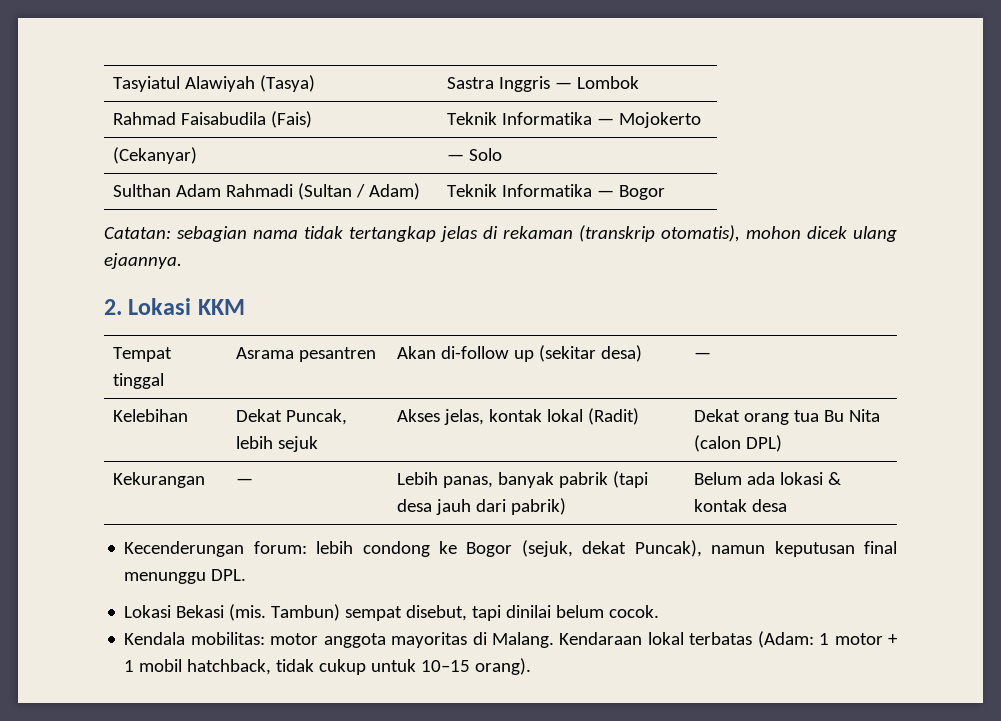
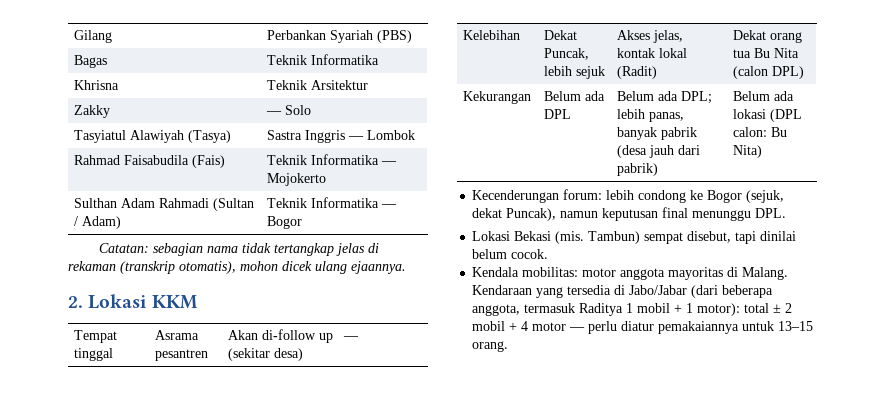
(113, 84) none -> [73,30,112,43] [266,30,412,43] [73,55,107,68] [266,54,379,65] [73,80,119,90] [266,80,368,90] [73,105,110,118] [265,105,311,115] Gilang | Perbankan Syariah (PBS) // Bagas | Teknik Informatika // Khrisna | Teknik Arsitektur // Zakky | — Solo //
[113,147,198,164] [447,148,503,161] // (Cekanyar) | — Solo -> (326, 179) none
[236,478,254,485] [397,472,439,485] — | Lebih -> [543,91,605,101] [543,109,571,119] [616,91,712,104] [616,109,645,119] Belum ada DPL | Belum ada DPL; lebih
[613,471,649,488] [397,499,433,512] (tapi desa -> [616,145,647,158] (desa
[828,472,842,485] [694,499,788,512] & kontak desa -> [769,109,802,122] [732,127,787,137] [732,145,762,158] (DPL calon: Bu Nita)
[647,631,899,648] [124,658,532,675] lokal terbatas (Adam: 1 motor + 1 mobil hatchback, tidak cukup untuk 10–15 orang). -> [536,285,774,298] [472,303,793,316] [472,321,814,334] [472,341,509,352] yang tersedia di Jabo/Jabar (dari beberapa anggota, termasuk Raditya 1 mobil + 1 motor): total ± 2 mobil + 4 motor — perlu diatur pemakaiannya untuk 13–15 orang.

